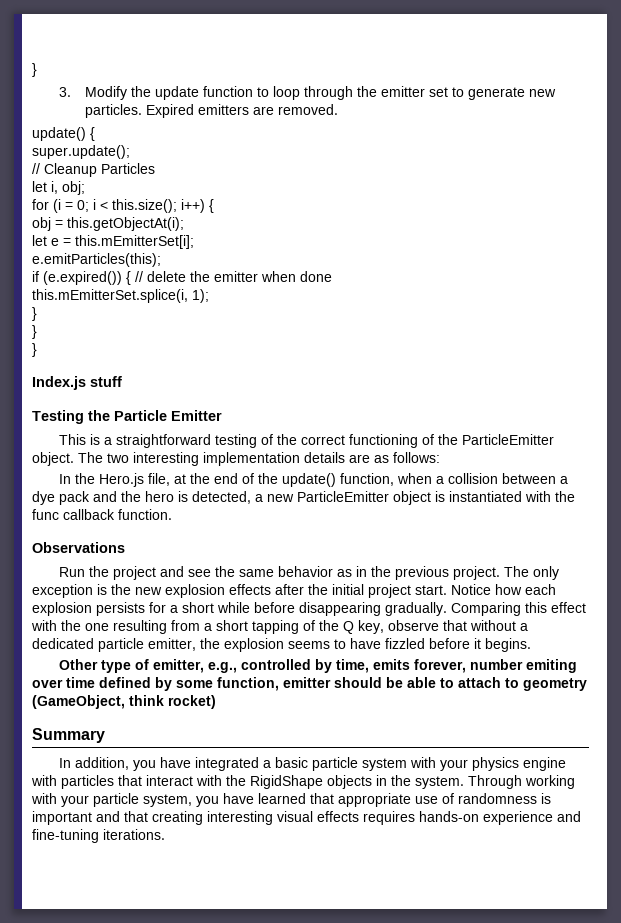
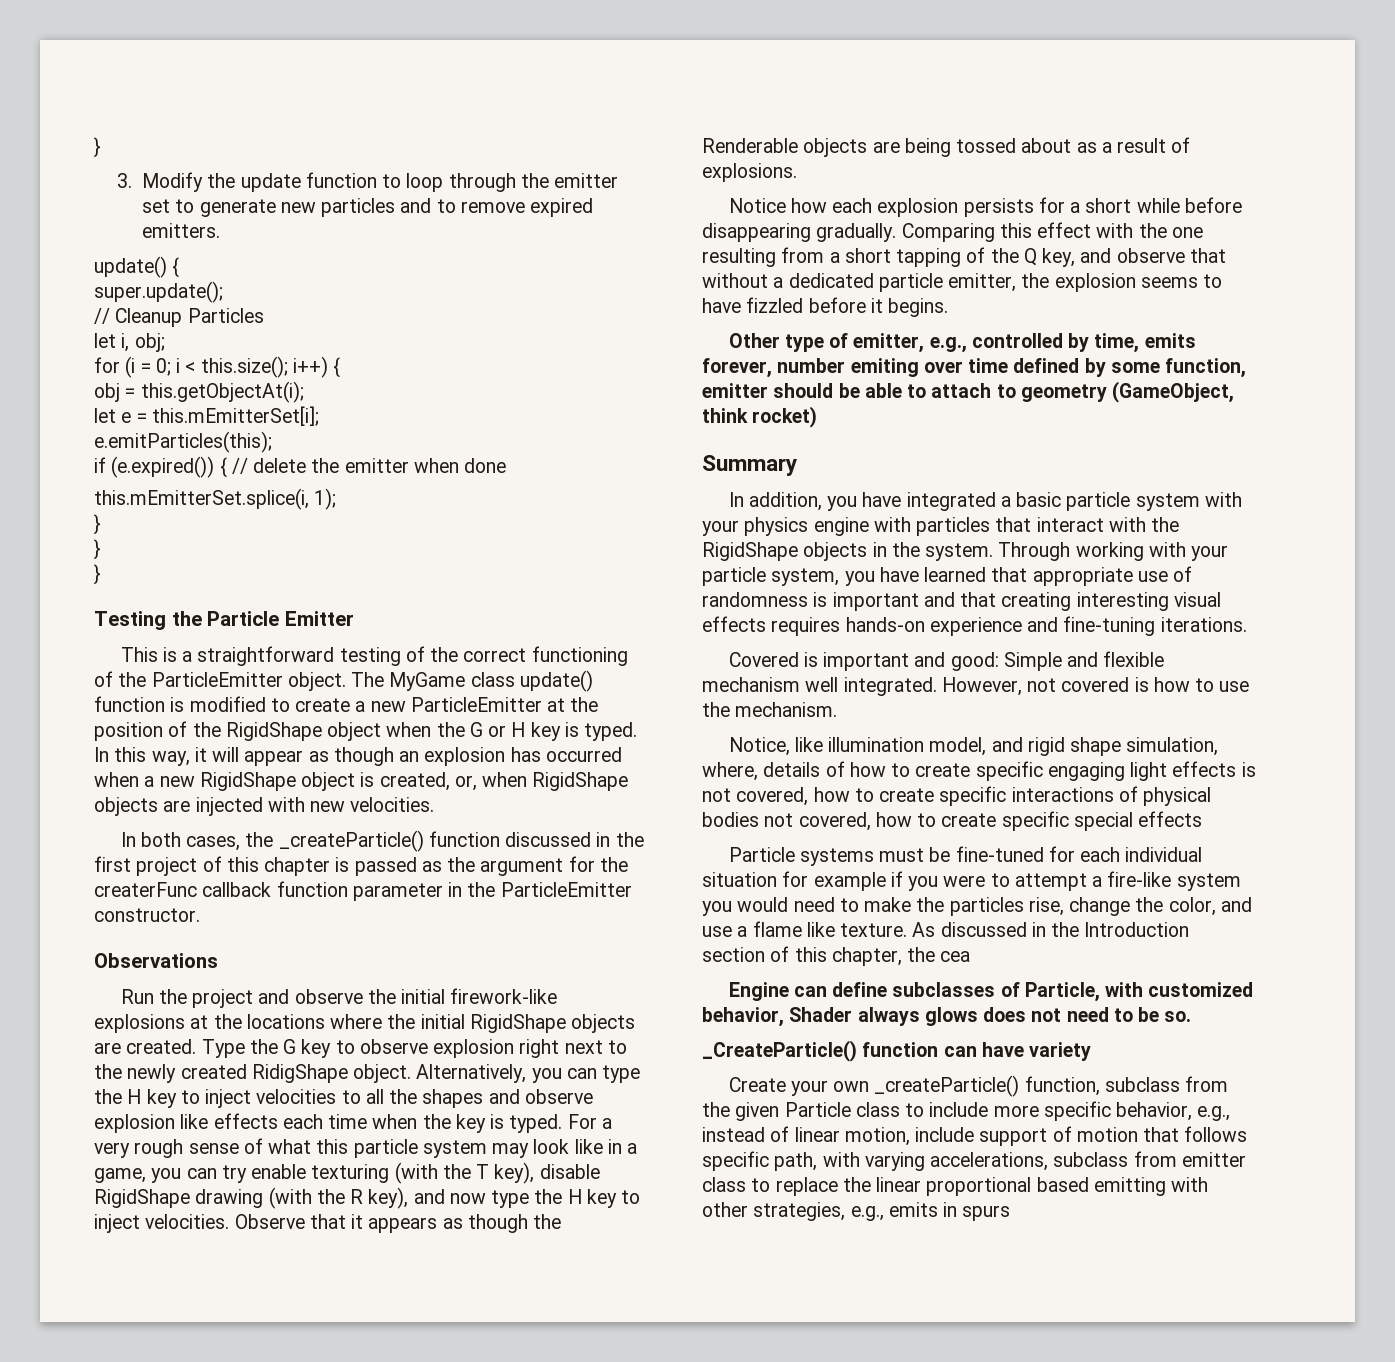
[85,104,339,118] particles. Expired emitters are removed. -> [321,198,594,217] [142,223,221,238] particles and to remove expired emitters.
[32,376,122,390] // Index.js stuff -> (101, 574) none
[107,452,440,466] [58,473,568,487] [32,491,575,505] [32,509,172,520] two interesting implementation details are as follows: // In the Hero.js file, at the end of the update() function, when a collision between a dye pack and the hero is detected, a new ParticleEmitter object is instantiated with the func callback function. -> [389,670,593,692] [94,696,599,712] [94,721,638,741] [94,747,622,766] [94,772,629,791] [94,797,435,816] [120,830,644,852] [94,856,628,876] [94,881,632,901] [94,908,200,922] MyGame class update() function is modified to create a new ParticleEmitter at the position of the RigidShape object when the G or H key is typed. In this way, it will appear as though an explosion has occurred when a new RigidShape object is created, or, when RigidShape objects are injected with new velocities. // In both cases, the _createParticle() function discussed in the first project of this chapter is passed as the argument for the createrFunc callback function parameter in the ParticleEmitter constructor.
[187,566,559,580] [32,584,447,598] see the same behavior as in the previous project. The only exception is the new explosion effects after the initial project start. -> [294,988,558,1004] [94,1014,636,1033] [94,1039,627,1058] [94,1064,641,1083] [94,1089,593,1108] [94,1113,612,1133] [94,1138,638,1158] [94,1162,600,1184] [94,1187,641,1209] [94,1214,562,1233] [702,137,1191,157] [702,163,797,182] observe the initial firework-like explosions at the locations where the initial RigidShape objects are created. Type the G key to observe explosion right next to the newly created RidigShape object. Alternatively, you can type the H key to inject velocities to all the shapes and observe explosion like effects each time when the key is typed. For a very rough sense of what this particle system may look like in a game, you can try enable texturing (with the T key), disable RigidShape drawing (with the R key), and now type the H key to inject velocities. Observe that it appears as though the Renderable objects are being tossed about as a result of explosions. //
(384, 627) none -> [1080,248,1112,263] and
(165, 834) none -> [728,651,1165,671] [702,677,1250,696] [702,702,838,717] [728,737,1219,756] [702,761,1256,781] [702,786,1212,806] [702,811,1203,831] [728,846,1203,866] [702,871,1241,891] [702,897,1252,916] [702,921,1190,937] [702,946,971,966] [728,982,1254,1002] [702,1007,1192,1027] [702,1040,1092,1062] [728,1075,1229,1097] [702,1101,1231,1121] [702,1126,1248,1146] [702,1151,1246,1171] [702,1177,1209,1196] [702,1202,1011,1221] // Covered is important and good: Simple and flexible mechanism well integrated. However, not covered is how to use the mechanism. // Notice, like illumination model, and rigid shape simulation, where, details of how to create specific engaging light effects is not covered, how to create specific interactions of physical bodies not covered, how to create specific special effects // Particle systems must be fine-tuned for each individual situation for example if you were to attempt a fire-like system you would need to make the particles rise, change the color, and use a flame like texture. As discussed in the Introduction section of this chapter, the cea // Engine can define subclasses of Particle, with customized behavior, Shader always glows does not need to be so. // _CreateParticle() function can have variety // Create your own _createParticle() function, subclass from the given Particle class to include more specific behavior, e.g., instead of linear motion, include support of motion that follows specific path, with varying accelerations, subclass from emitter class to replace the linear proportional based emitting with other strategies, e.g., emits in spurs

